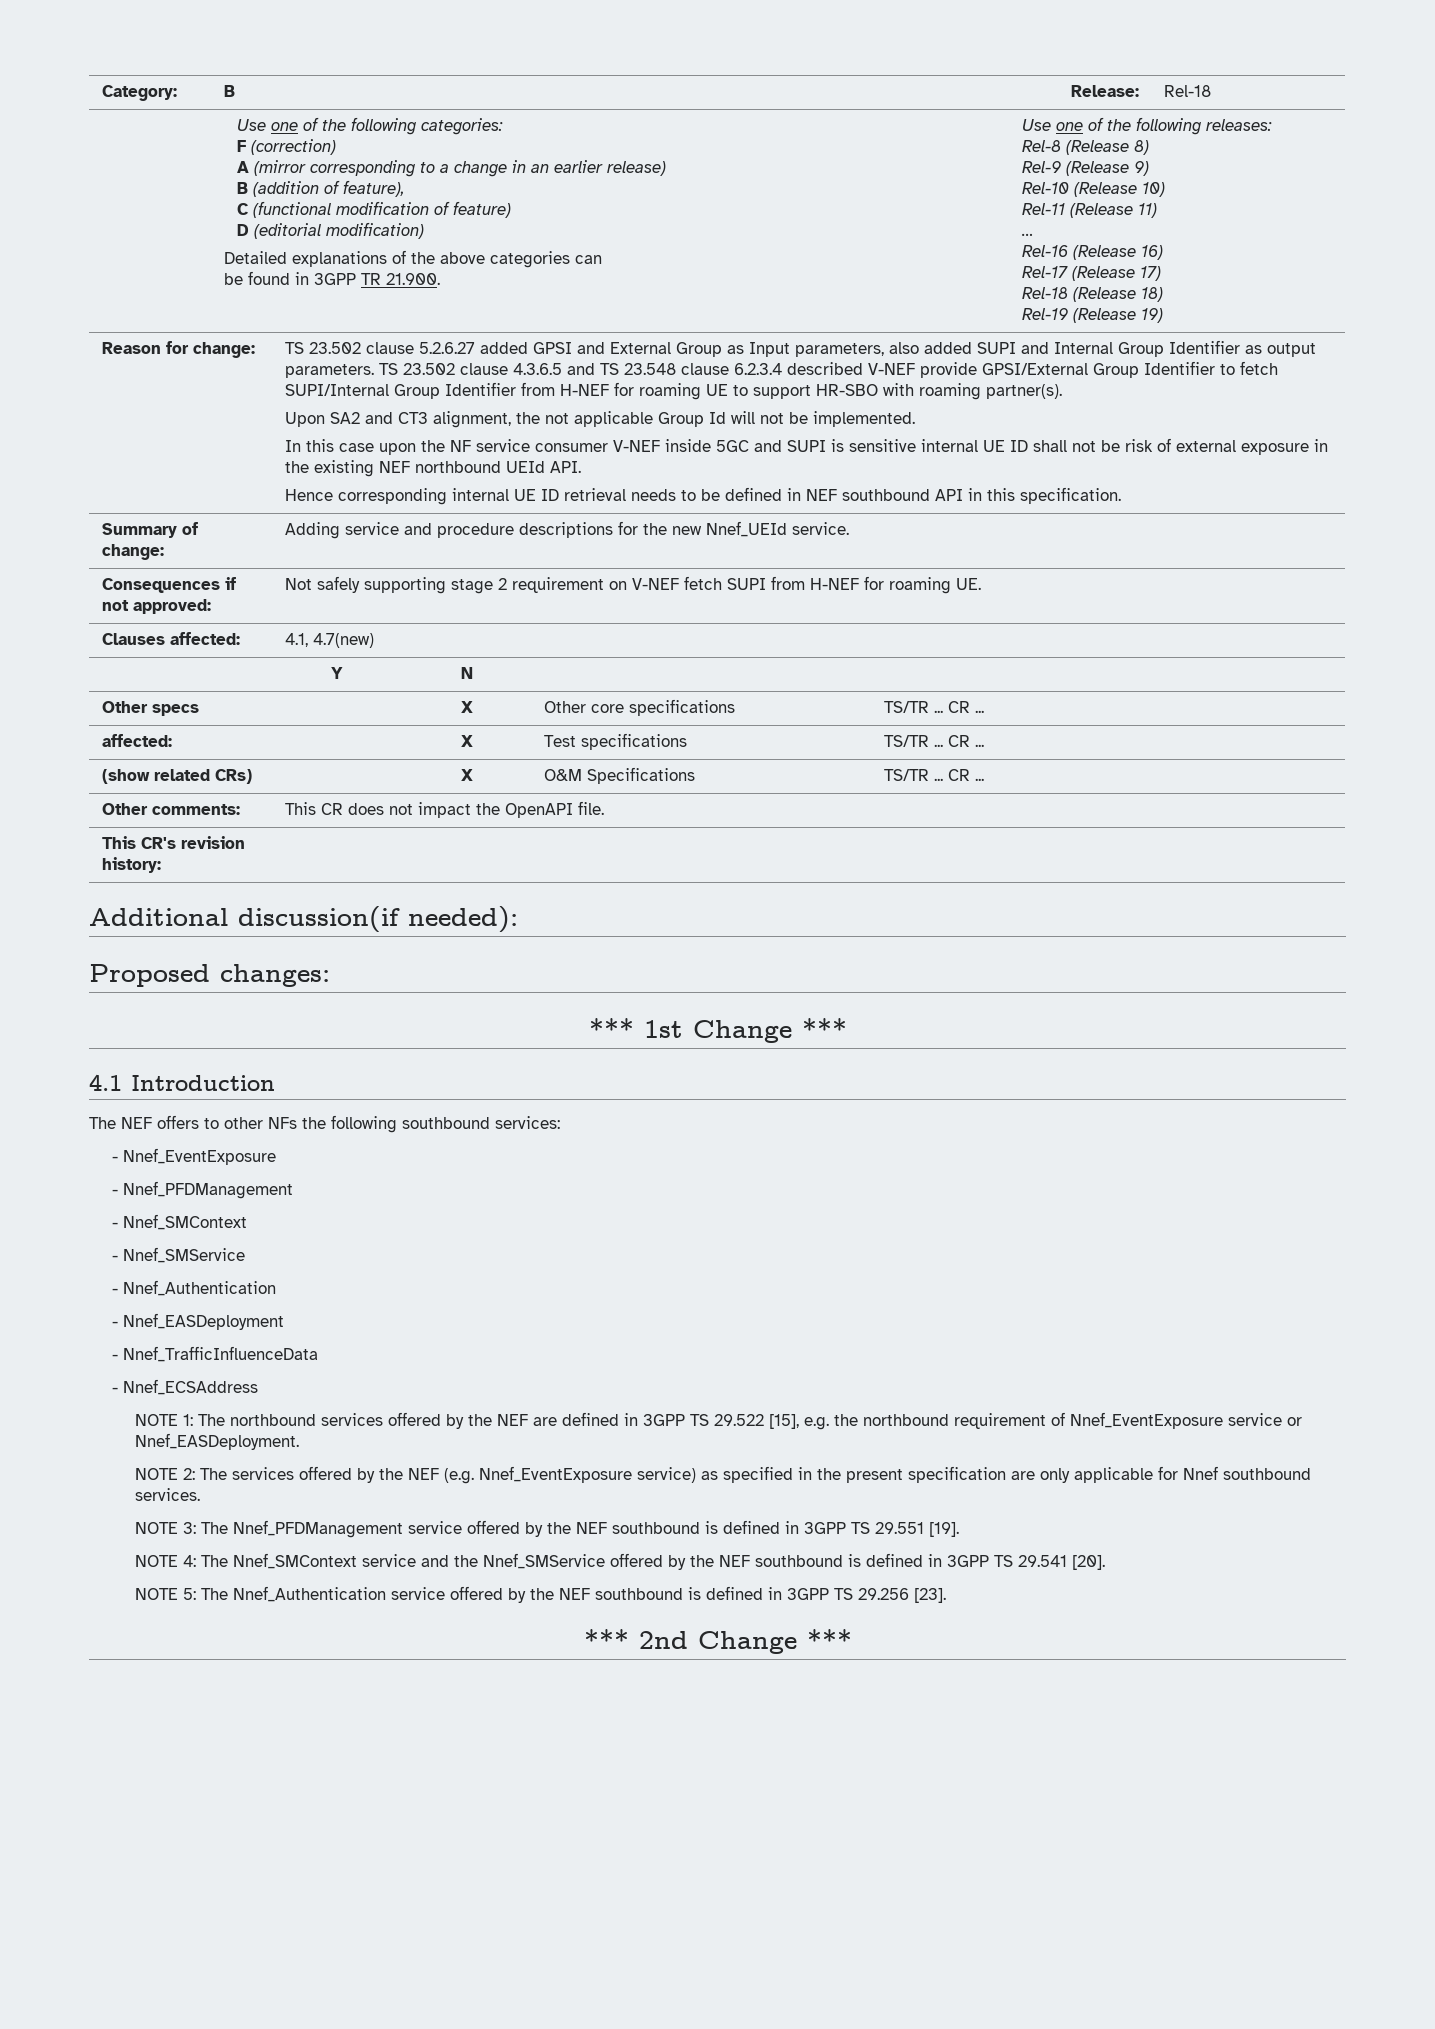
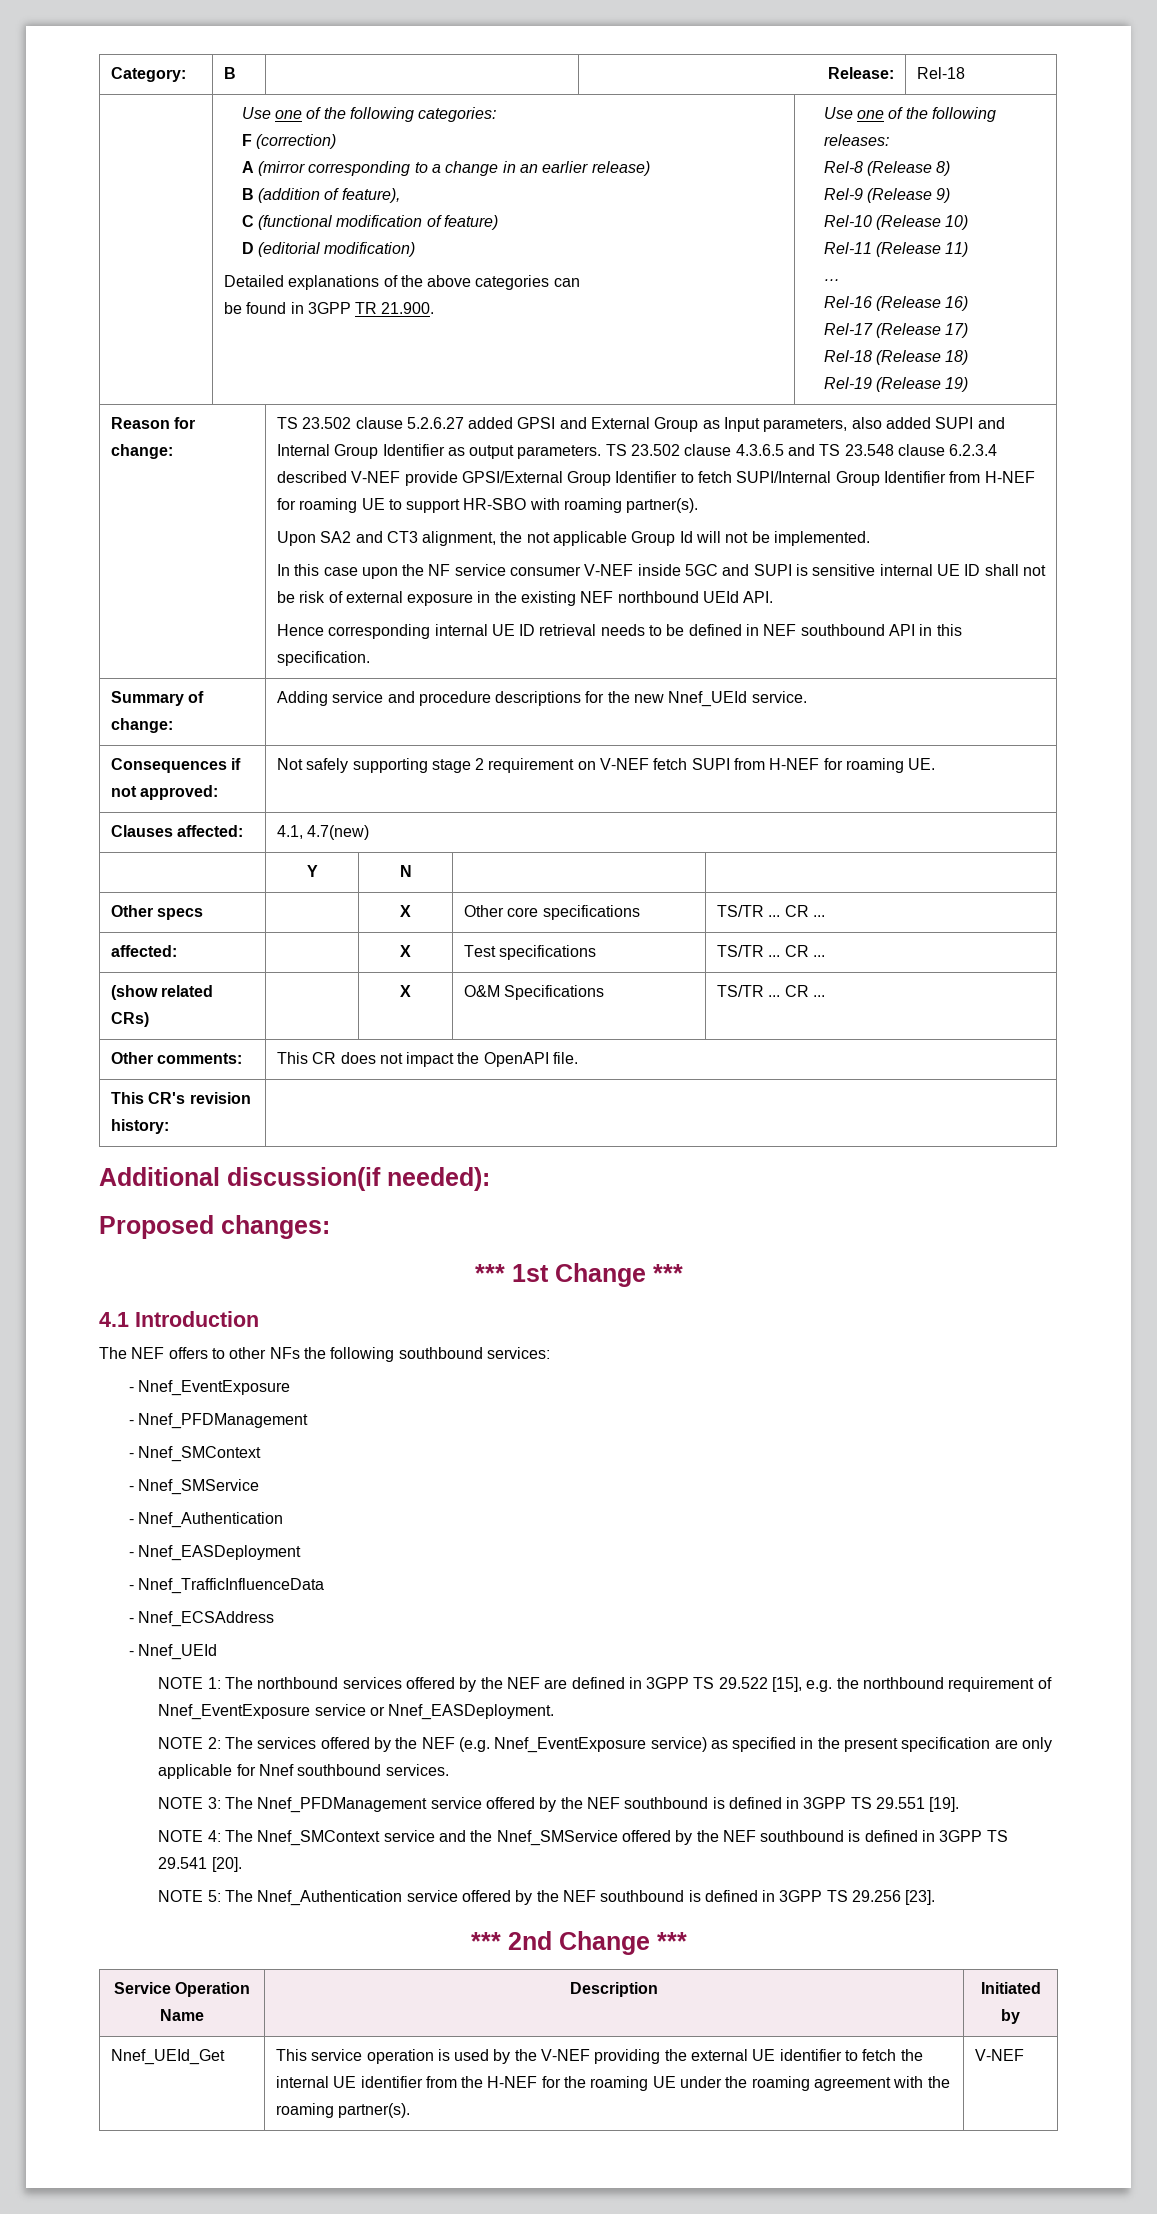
(259, 1387) none -> [128,1644,217,1660] // - Nnef_UEId
(852, 1639) none -> [113,1982,251,1997] [160,2009,204,2021] [570,1982,658,1997] [980,1982,1041,1994] [1001,2009,1020,2024] [110,2049,225,2065] [275,2049,923,2064] [275,2076,950,2091] [275,2103,411,2118] [974,2049,1024,2061] // Service Operation Name | Description | Initiated by // Nnef_UEId_Get | This service operation is used by the V-NEF providing the external UE identifier to fetch the internal UE identifier from the H-NEF for the roaming UE under the roaming agreement with the roaming partner(s). | V-NEF

